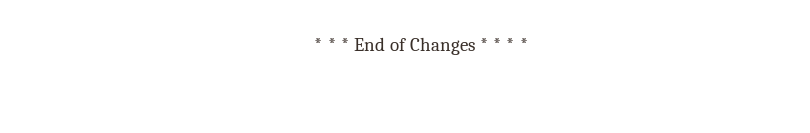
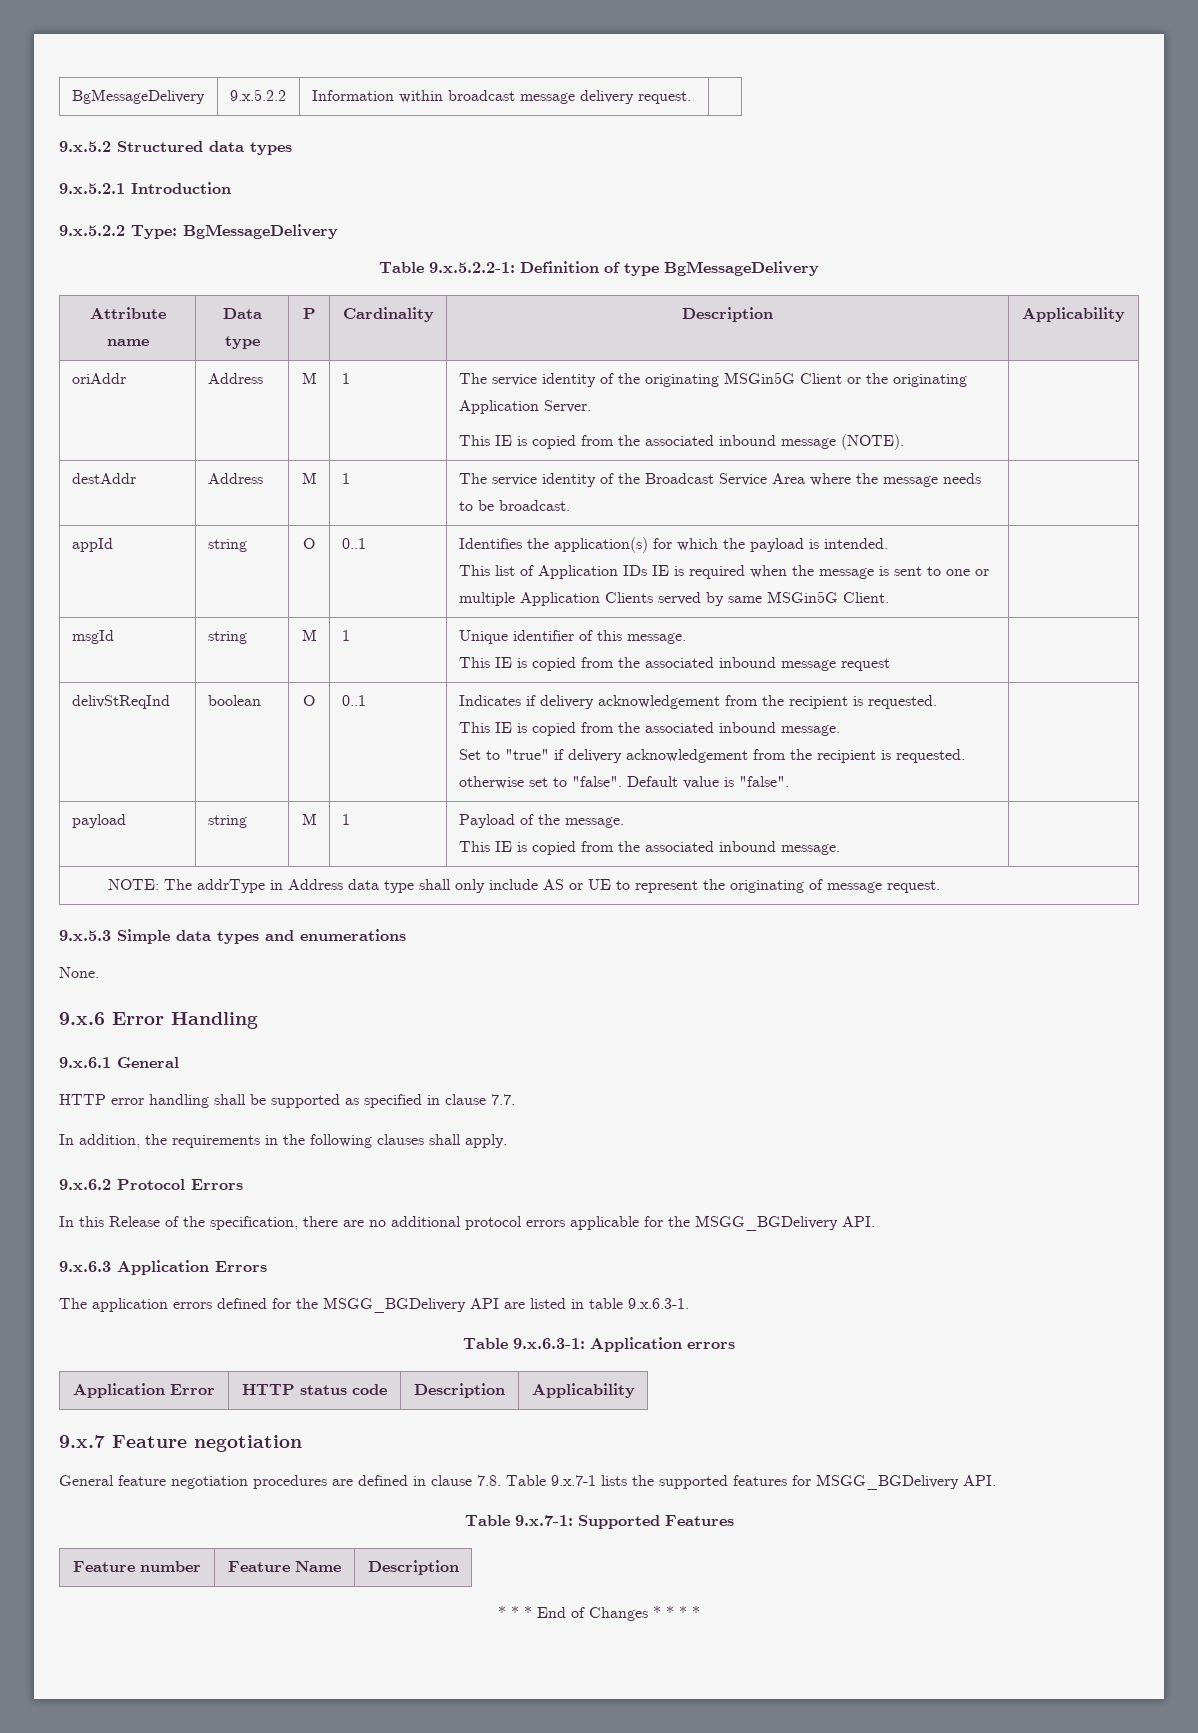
(314, 44) none -> [71,89,205,104] [229,89,286,101] [311,90,691,104] [59,141,292,155] [59,182,231,194] [59,224,338,239] [379,261,819,276] [89,307,166,319] [106,339,149,346] [222,308,262,319] [224,336,260,349] [302,308,316,319] [342,307,434,322] [682,307,773,322] [1022,307,1125,322] [71,373,126,384] [207,373,263,384] [301,372,317,384] [341,373,350,384] [458,372,967,387] [458,400,591,414] [458,434,904,450] [71,473,136,484] [207,473,263,484] [301,472,317,484] [341,473,350,484] [458,473,981,487] [458,500,570,511] [71,538,113,552] [207,539,247,552] [303,538,315,549] [341,538,366,549] [458,537,888,553] [458,565,989,579] [458,591,889,606] [71,630,114,644] [207,631,247,644] [301,629,317,641] [341,630,350,641] [458,630,686,644] [458,657,890,671] [71,695,170,709] [207,695,261,706] [303,695,315,706] [341,695,366,706] [458,695,937,709] [458,722,840,736] [458,749,965,763] [458,776,789,789] [71,814,126,828] [207,815,247,828] [301,813,317,825] [341,814,350,825] [458,814,624,828] [458,841,840,855] [108,879,941,893] [59,929,406,944] [59,967,99,978] [59,1012,258,1029] [59,1057,179,1068] [59,1094,515,1108] [59,1134,507,1148] [59,1179,243,1190] [59,1215,875,1231] [59,1260,267,1275] [59,1297,689,1313] [463,1337,735,1352] [73,1383,215,1398] [242,1384,387,1395] [414,1383,505,1398] [531,1383,635,1398] [59,1435,302,1452] [59,1474,996,1490] [464,1515,734,1529] [73,1561,201,1572] [228,1561,341,1572] [367,1560,459,1575] BgMessageDelivery | 9.x.5.2.2 | Information within broadcast message delivery request. | // 9.x.5.2 Structured data types // 9.x.5.2.1 Introduction // 9.x.5.2.2 Type: BgMessageDelivery // Table 9.x.5.2.2-1: Definition of type BgMessageDelivery // Attribute name | Data type | P | Cardinality | Description | Applicability // oriAddr | Address | M | 1 | The service identity of the originating MSGin5G Client or the originating Application Server. // This IE is copied from the associated inbound message (NOTE). | // destAddr | Address | M | 1 | The service identity of the Broadcast Service Area where the message needs to be broadcast. | // appId | string | O | 0..1 | Identifies the application(s) for which the payload is intended. // This list of Application IDs IE is required when the message is sent to one or multiple Application Clients served by same MSGin5G Client. | // msgId | string | M | 1 | Unique identifier of this message. // This IE is copied from the associated inbound message request | // delivStReqInd | boolean | O | 0..1 | Indicates if delivery acknowledgement from the recipient is requested. // This IE is copied from the associated inbound message. // Set to "true" if delivery acknowledgement from the recipient is requested. otherwise set to "false". Default value is "false". | // payload | string | M | 1 | Payload of the message. // This IE is copied from the associated inbound message. | // NOTE: The addrType in Address data type shall only include AS or UE to represent the originating of message request. // 9.x.5.3 Simple data types and enumerations // None. // 9.x.6 Error Handling // 9.x.6.1 General // HTTP error handling shall be supported as specified in clause 7.7. // In addition, the requirements in the following clauses shall apply. // 9.x.6.2 Protocol Errors // In this Release of the specification, there are no additional protocol errors applicable for the MSGG_BGDelivery API. // 9.x.6.3 Application Errors // The application errors defined for the MSGG_BGDelivery API are listed in table 9.x.6.3-1. // Table 9.x.6.3-1: Application errors // Application Error | HTTP status code | Description | Applicability // 9.x.7 Feature negotiation // General feature negotiation procedures are defined in clause 7.8. Table 9.x.7-1 lists the supported features for MSGG_BGDelivery API. // Table 9.x.7-1: Supported Features // Feature number | Feature Name | Description //

